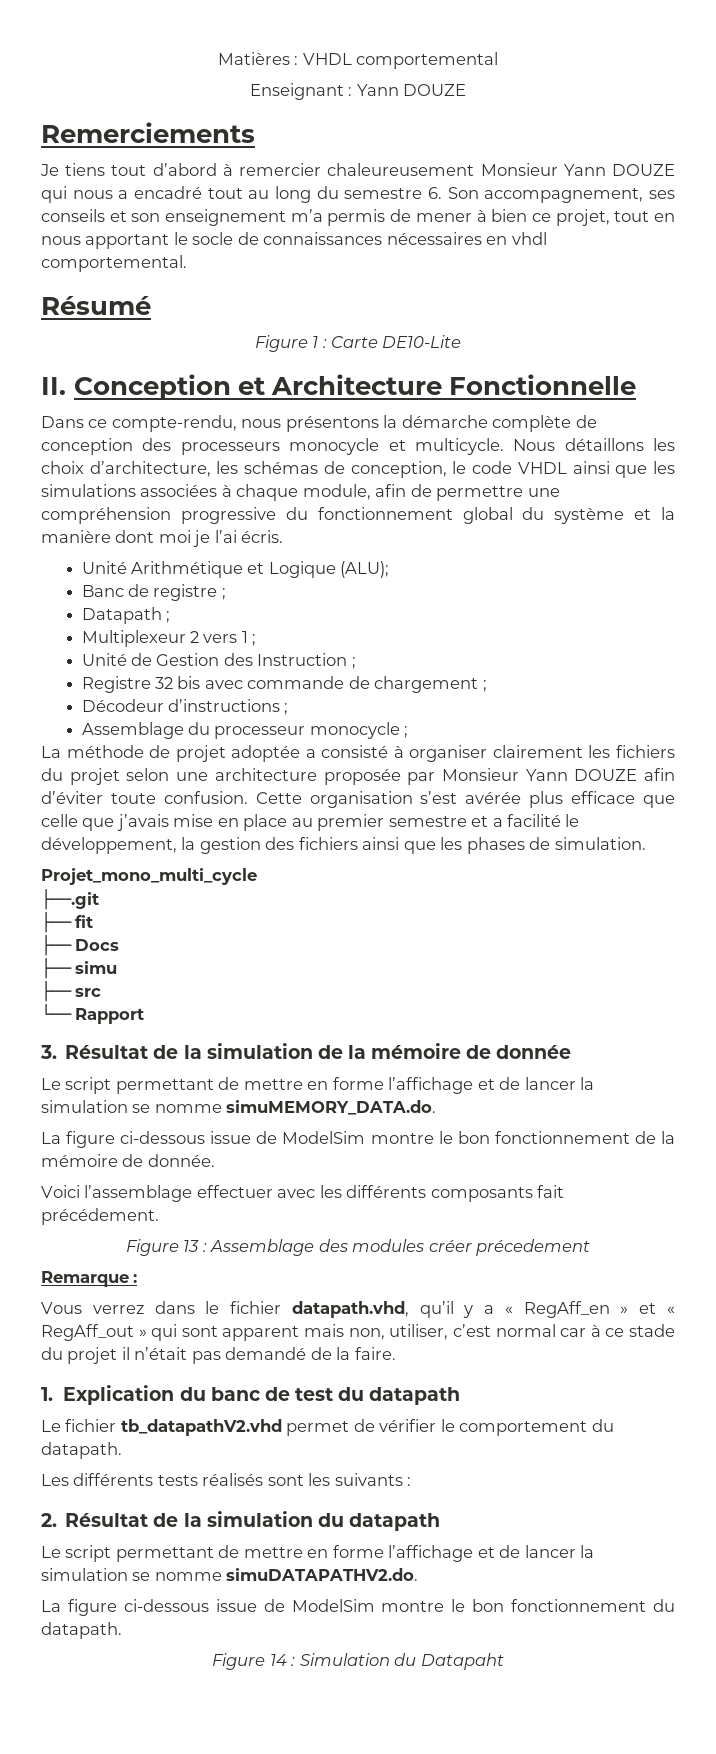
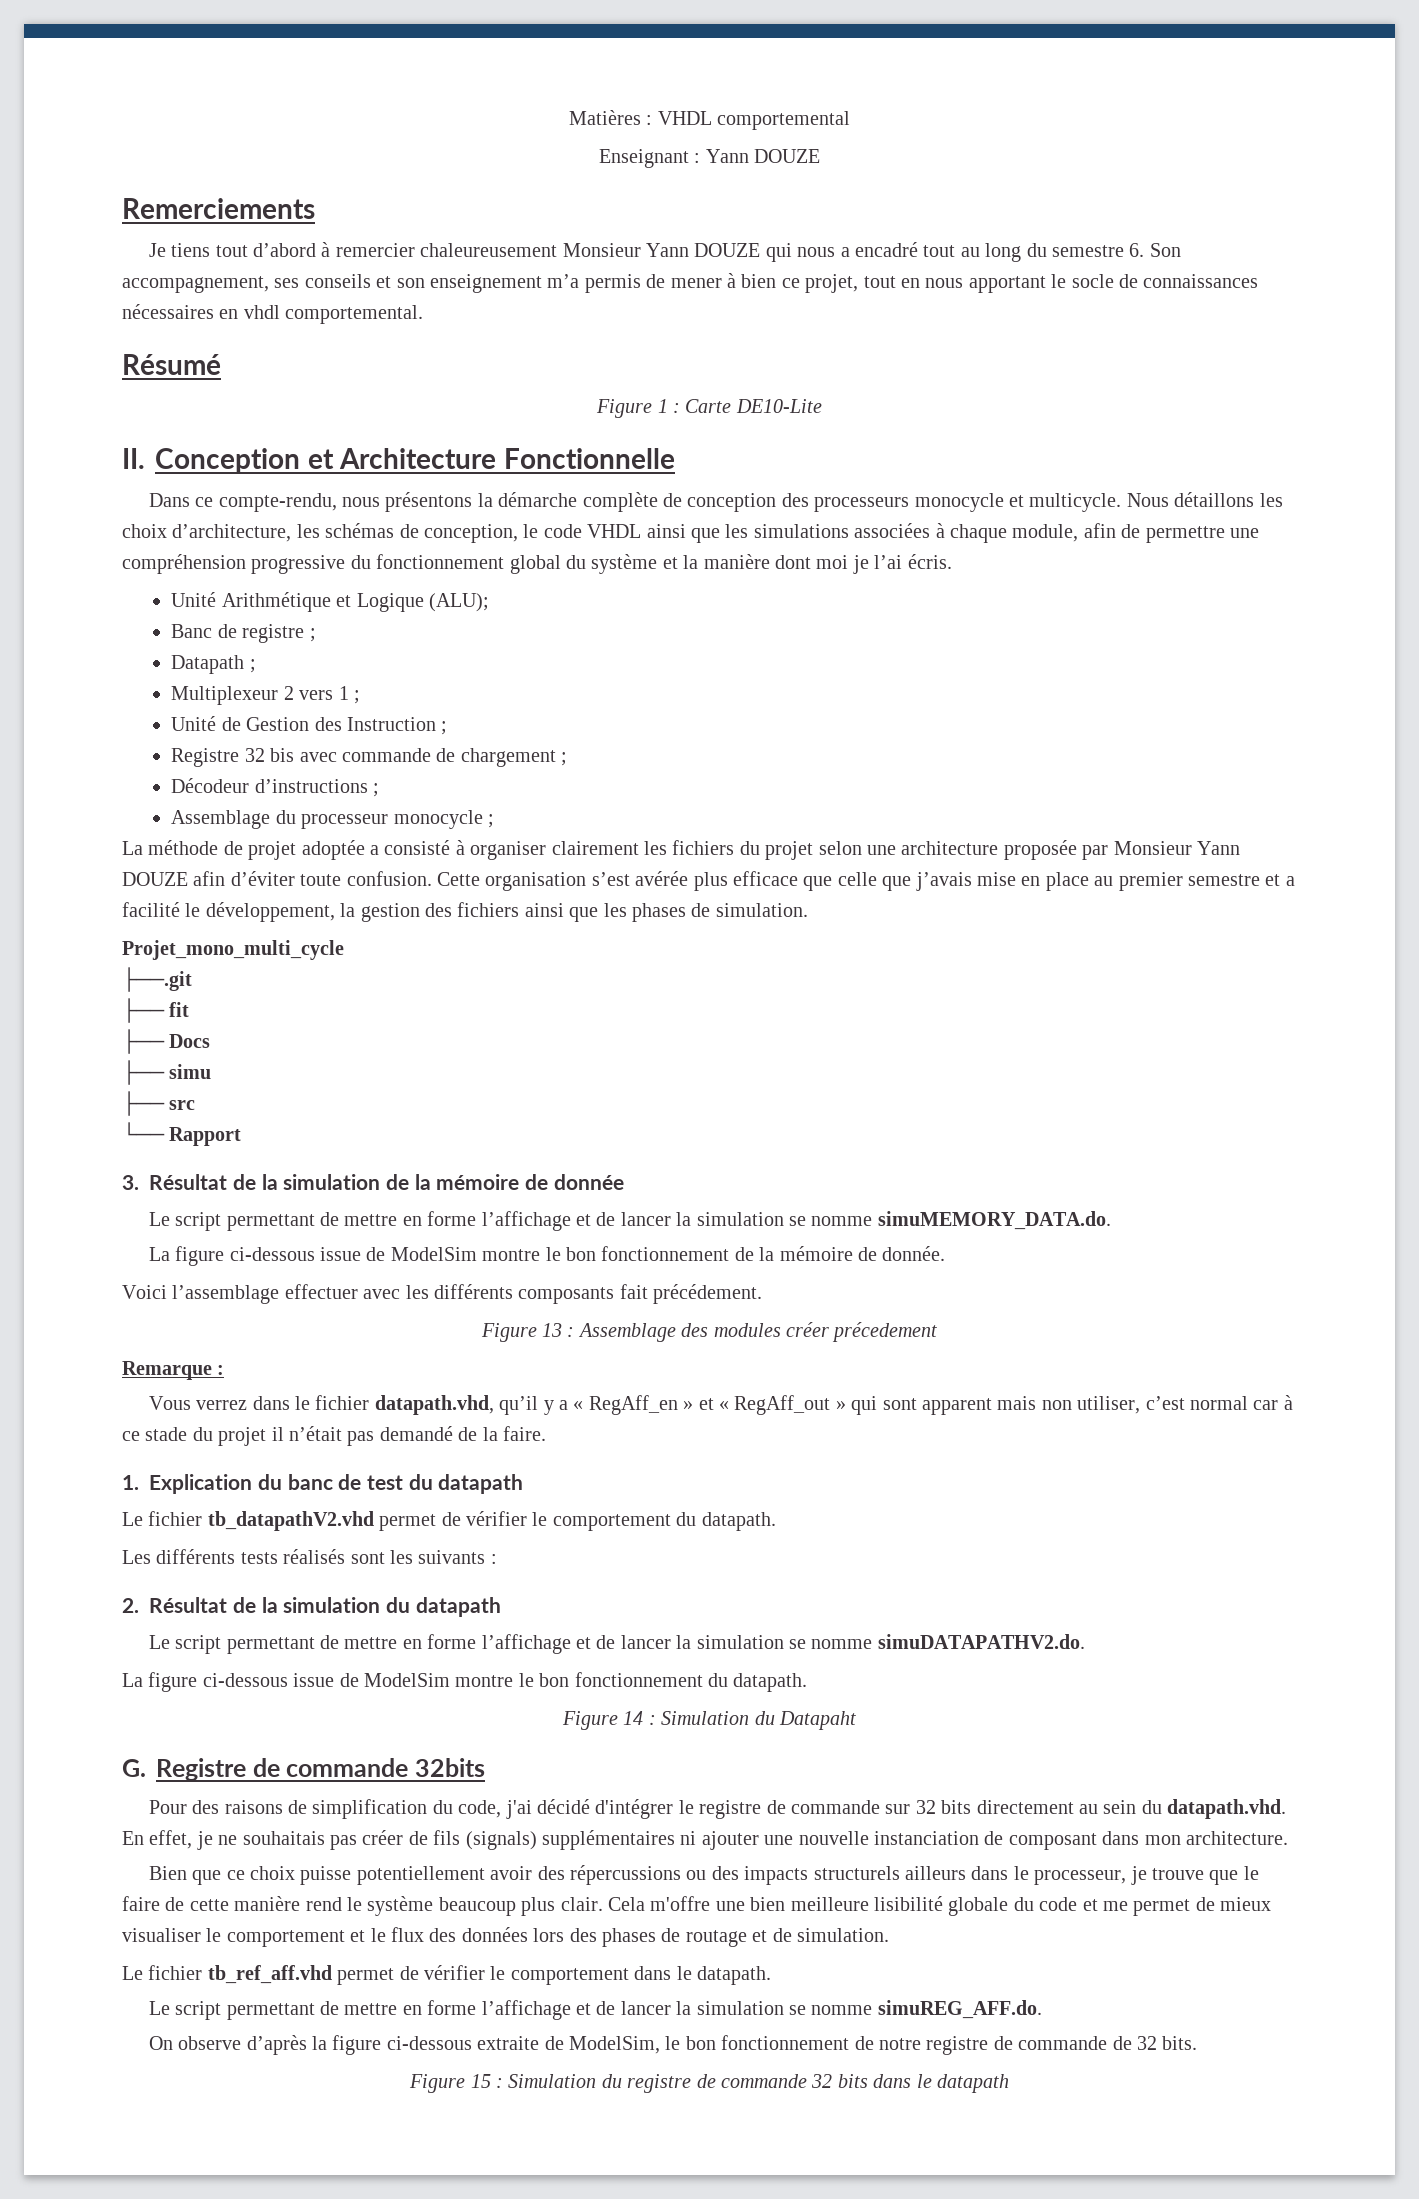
[348,1328,385,1340] non, -> [1041,1400,1072,1410] non
(504, 1661) none -> [122,1758,485,1781] [148,1799,1287,1819] [122,1830,1288,1850] [148,1865,1259,1885] [122,1896,1272,1916] [122,1927,889,1947] [122,1965,771,1985] [148,2000,1042,2020] [148,2035,1198,2055] [409,2074,1009,2093] // G. Registre de commande 32bits // Pour des raisons de simplification du code, j'ai décidé d'intégrer le registre de commande sur 32 bits directement au sein du datapath.vhd. En effet, je ne souhaitais pas créer de fils (signals) supplémentaires ni ajouter une nouvelle instanciation de composant dans mon architecture. // Bien que ce choix puisse potentiellement avoir des répercussions ou des impacts structurels ailleurs dans le processeur, je trouve que le faire de cette manière rend le système beaucoup plus clair. Cela m'offre une bien meilleure lisibilité globale du code et me permet de mieux visualiser le comportement et le flux des données lors des phases de routage et de simulation. // Le fichier tb_ref_aff.vhd permet de vérifier le comportement dans le datapath. // Le script permettant de mettre en forme l’affichage et de lancer la simulation se nomme simuREG_AFF.do. // On observe d’après la figure ci-dessous extraite de ModelSim, le bon fonctionnement de notre registre de commande de 32 bits. // Figure 15 : Simulation du registre de commande 32 bits dans le datapath

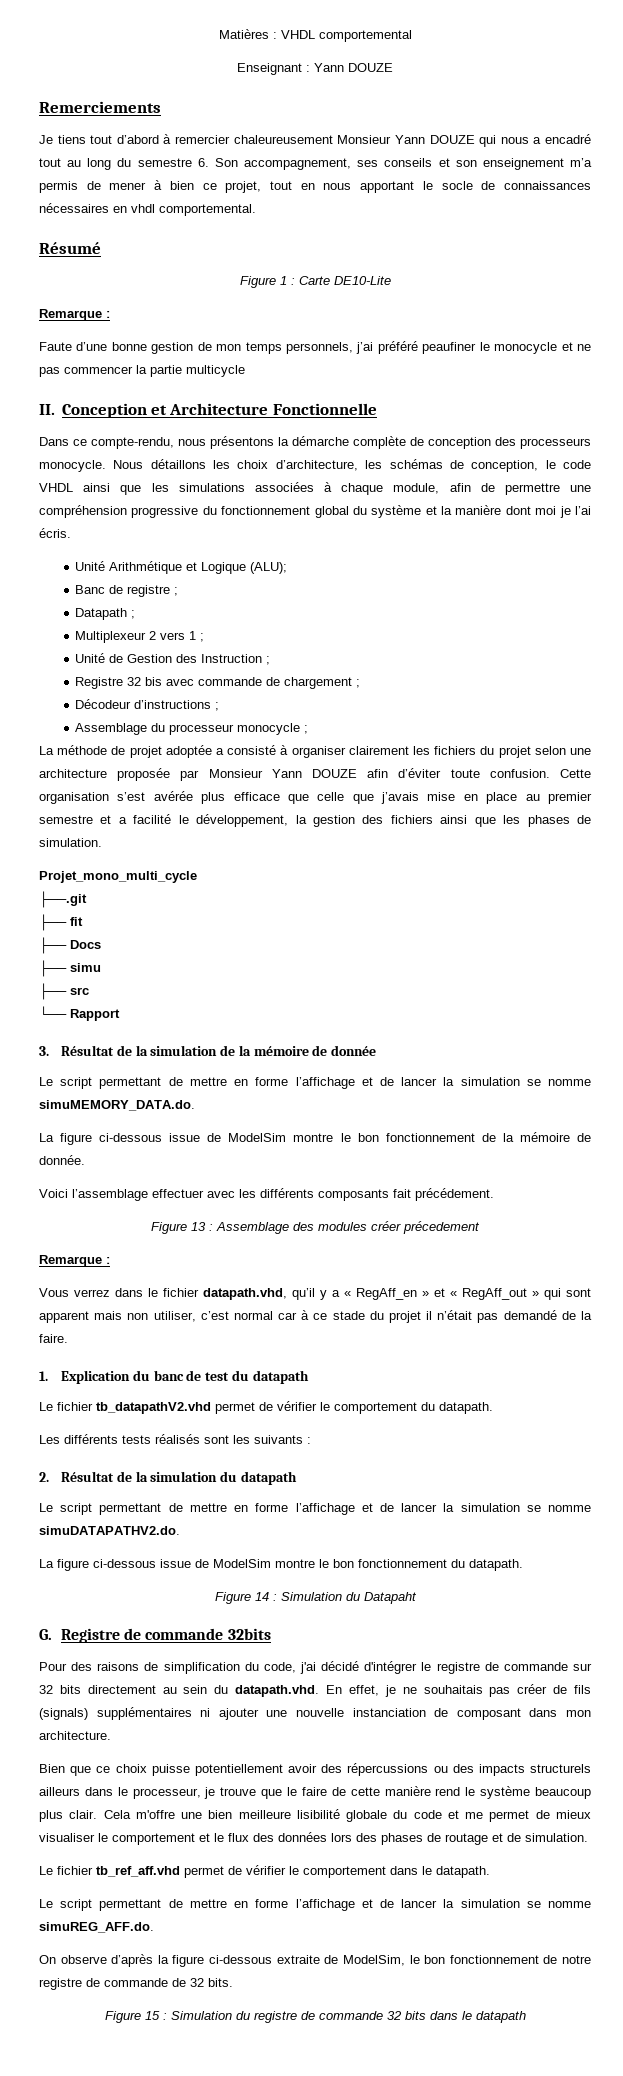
(822, 406) none -> [39,309,110,321] [39,341,591,354] [39,365,245,377] // Remarque : // Faute d’une bonne gestion de mon temps personnels, j’ai préféré peaufiner le monocycle et ne pas commencer la partie multicycle
[914,493,1122,512] monocycle et multicycle. -> [39,460,106,472] monocycle.

